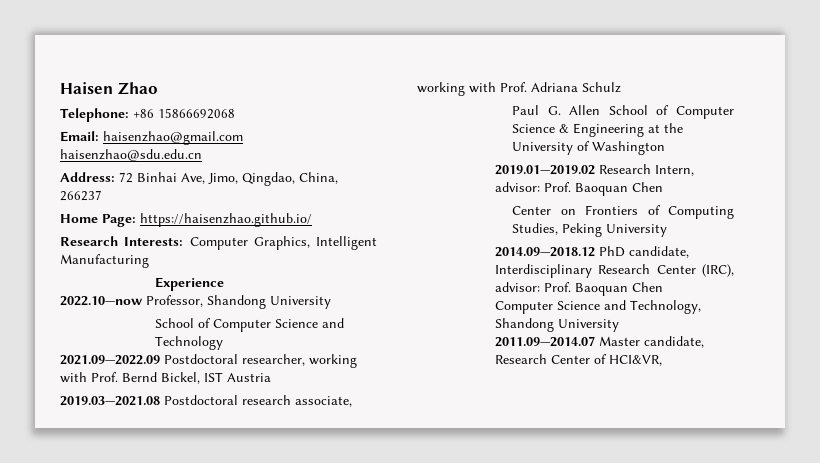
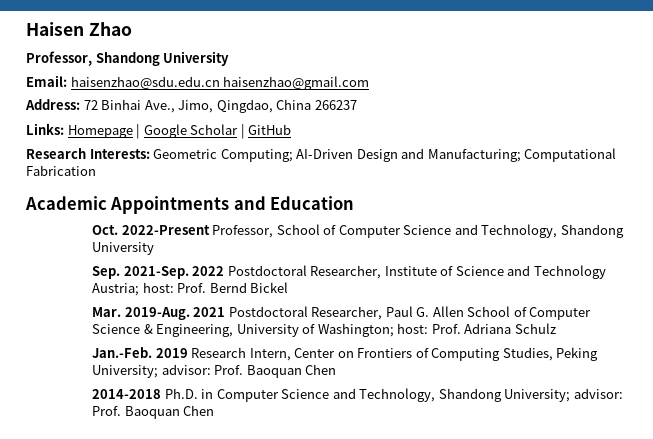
[60,108,235,122] Telephone: +86 15866692068 -> [26,51,230,66] Professor, Shandong University
(99, 136) none -> [70,76,220,89] haisenzhao@sdu.edu.cn
[60,149,202,161] haisenzhao@sdu.edu.cn -> (370, 83) none
[181,173,205,184] Ave, -> [144,100,175,113] Ave.,
[299,172,338,184] China, -> [276,99,312,110] China
[60,213,312,227] [60,236,377,250] [60,254,149,268] [155,277,225,291] [60,295,331,309] Home Page: https://haisenzhao.github.io/ // Research Interests: Computer Graphics, Intelligent Manufacturing // Experience // 2022.10—now Professor, Shandong University // -> [26,123,292,139] [26,148,617,162] [26,165,96,176] [25,196,355,214] [92,225,274,238] Links: Homepage | Google Scholar | GitHub // Research Interests: Geometric Computing; AI-Driven Design and Manufacturing; Computational Fabrication // Academic Appointments and Education // Oct. 2022-Present Professor,
[155,336,224,350] [60,354,357,368] [60,372,271,384] [60,395,352,407] [417,82,621,96] Technology // 2021.09—2022.09 Postdoctoral researcher, working with Prof. Bernd Bickel, IST Austria // 2019.03—2021.08 Postdoctoral research associate, working with Prof. Adriana Schulz // -> [481,224,624,238] [92,242,155,255] [92,265,606,279] [92,282,289,296] [92,306,383,320] Technology, Shandong University // Sep. 2021-Sep. 2022 Postdoctoral Researcher, Institute of Science and Technology Austria; host: Prof. Bernd Bickel // Mar. 2019-Aug. 2021 Postdoctoral Researcher,
[573,123,684,137] [512,141,666,155] [494,164,694,176] [494,182,663,196] Engineering at the University of Washington // 2019.01—2019.02 Research Intern, advisor: Prof. Baoquan Chen // -> [156,323,556,337] [92,347,291,361] Engineering, University of Washington; host: Prof. Adriana Schulz // Jan.-Feb. 2019 Research Intern,
[606,224,668,237] [494,246,689,258] [494,264,734,278] [494,282,663,296] [494,300,701,314] [494,318,619,332] [494,336,704,348] [494,354,662,366] University // 2014.09—2018.12 PhD candidate, Interdisciplinary Research Center (IRC), advisor: Prof. Baoquan Chen // Computer Science and Technology, Shandong University // 2011.09—2014.07 Master candidate, Research Center of HCI&VR, -> [92,364,337,378] [92,388,623,402] [92,405,215,419] University; advisor: Prof. Baoquan Chen // 2014-2018 Ph.D. in Computer Science and Technology, Shandong University; advisor: Prof. Baoquan Chen

